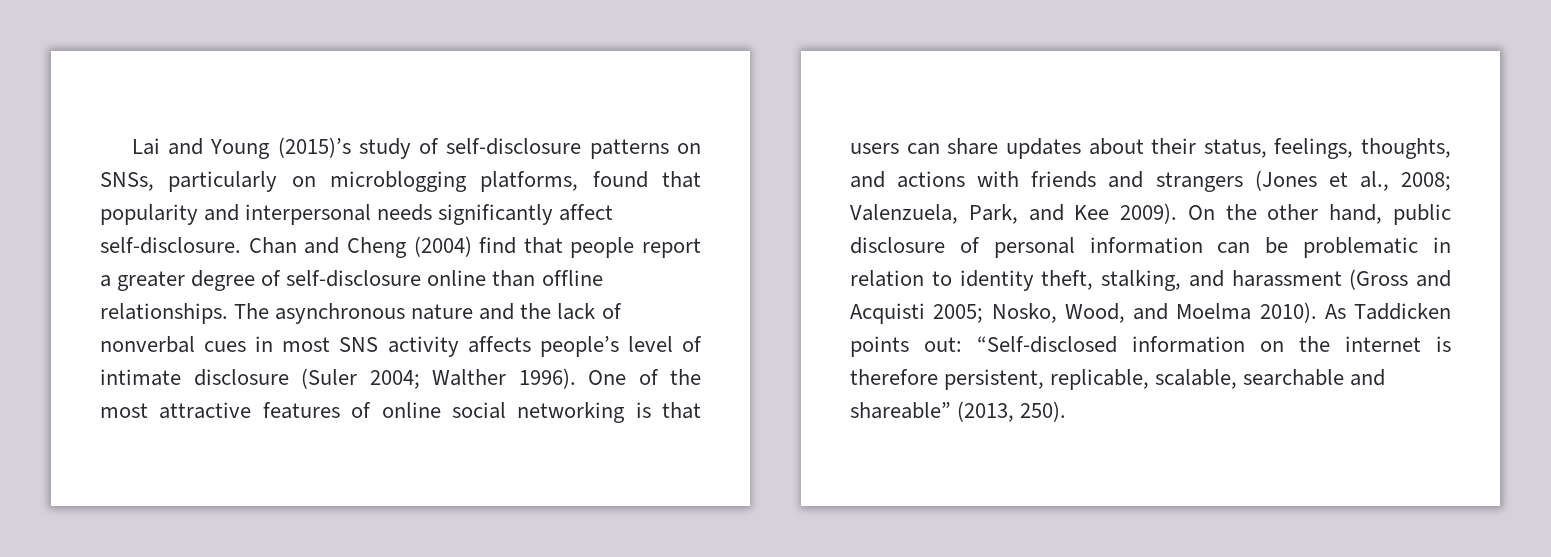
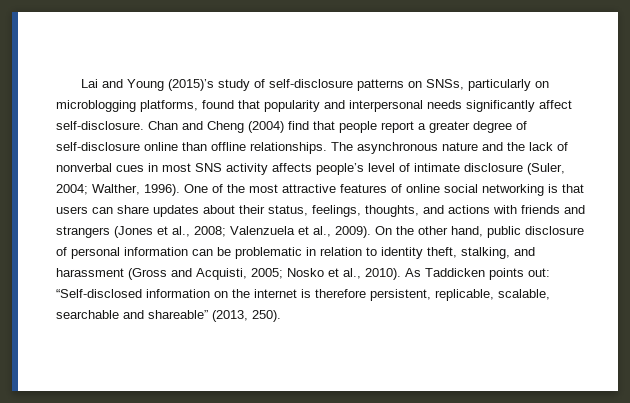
[301,368,506,389] (Suler 2004; Walther -> [527,163,565,175] [56,184,140,195] (Suler, 2004; Walther,
[850,204,1110,224] Valenzuela, Park, and Kee -> [230,226,331,237] Valenzuela et al.,
[850,303,1252,324] Acquisti 2005; Nosko, Wood, and Moelma -> [196,268,361,280] Acquisti, 2005; Nosko et al.,

